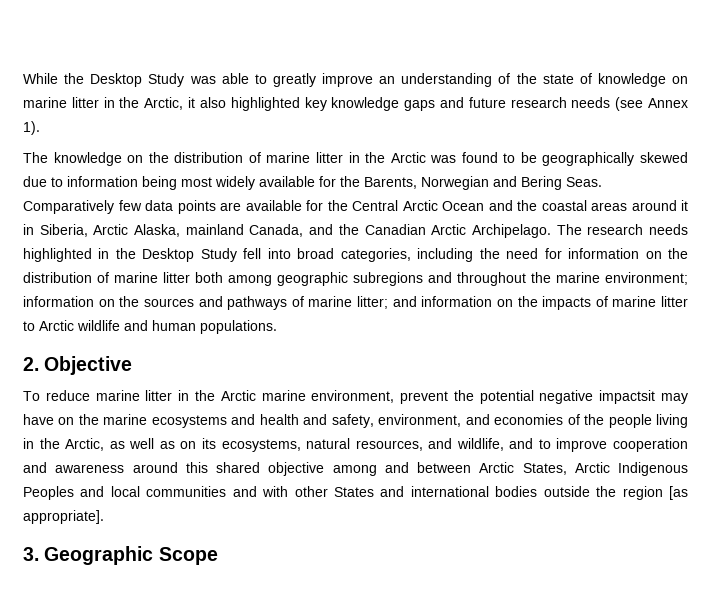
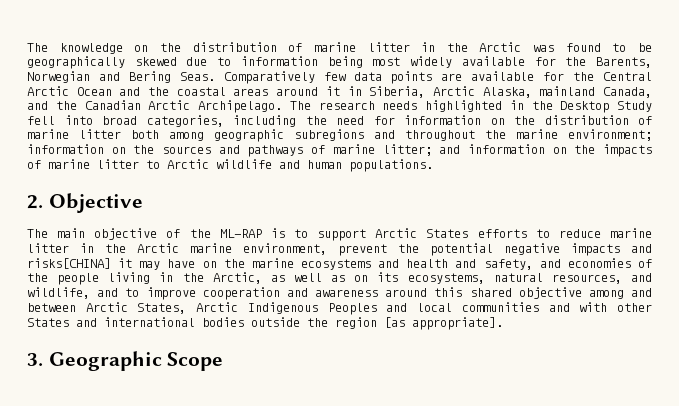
[23,73,688,87] [23,97,688,111] [23,121,40,135] While the Desktop Study was able to greatly improve an understanding of the state of knowledge on marine litter in the Arctic, it also highlighted key knowledge gaps and future research needs (see Annex 1). // -> (27, 47) none
[23,391,40,401] To -> [27,228,550,241] The main objective of the ML-RAP is to support Arctic States efforts to
[599,390,656,404] impactsit -> [571,243,652,256] [27,258,133,269] impacts and risks[CHINA] it
[378,414,462,427] environment, -> (533, 264) none

